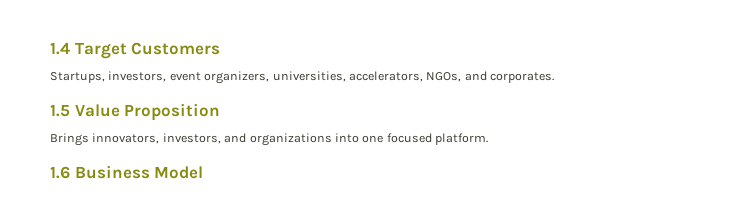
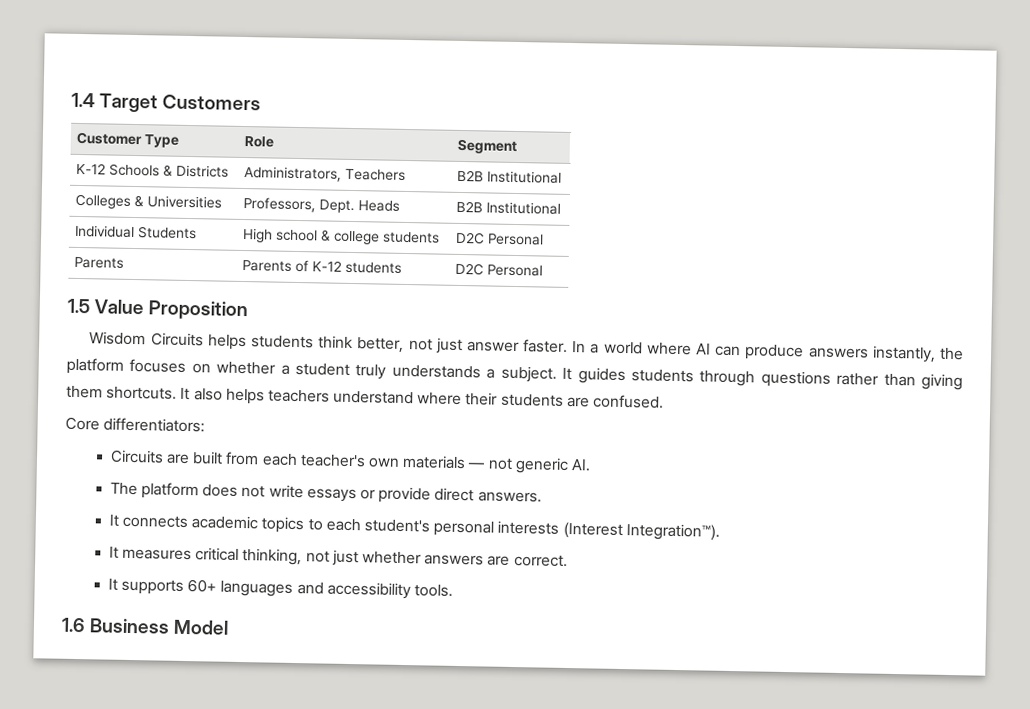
[50,71,554,84] [50,103,221,121] [50,133,488,146] // Startups, investors, event organizers, universities, accelerators, NGOs, and corporates. // 1.5 Value Proposition // Brings innovators, investors, and organizations into one focused platform. -> [76,131,180,148] [244,136,275,148] [457,138,518,155] [76,162,230,178] [244,166,407,182] [457,169,563,184] [75,193,223,209] [243,197,401,214] [456,200,562,215] [75,224,198,240] [243,227,441,245] [456,231,545,246] [74,256,125,269] [242,259,403,274] [455,262,544,277] [67,298,249,321] [89,331,965,363] [66,357,963,391] [66,385,665,409] [65,416,206,433] [109,449,591,474] [109,482,542,504] [108,514,720,541] [108,546,568,567] [107,578,454,600] // Customer Type | Role | Segment // K-12 Schools & Districts | Administrators, Teachers | B2B Institutional // Colleges & Universities | Professors, Dept. Heads | B2B Institutional // Individual Students | High school & college students | D2C Personal // Parents | Parents of K-12 students | D2C Personal // 1.5 Value Proposition // Wisdom Circuits helps students think better, not just answer faster. In a world where AI can produce answers instantly, the platform focuses on whether a student truly understands a subject. It guides students through questions rather than giving them shortcuts. It also helps teachers understand where their students are confused. // Core differentiators: // Circuits are built from each teacher's own materials — not generic AI. // The platform does not write essays or provide direct answers. // It connects academic topics to each student's personal interests (Interest Integration™). // It measures critical thinking, not just whether answers are correct. // It supports 60+ languages and accessibility tools.

